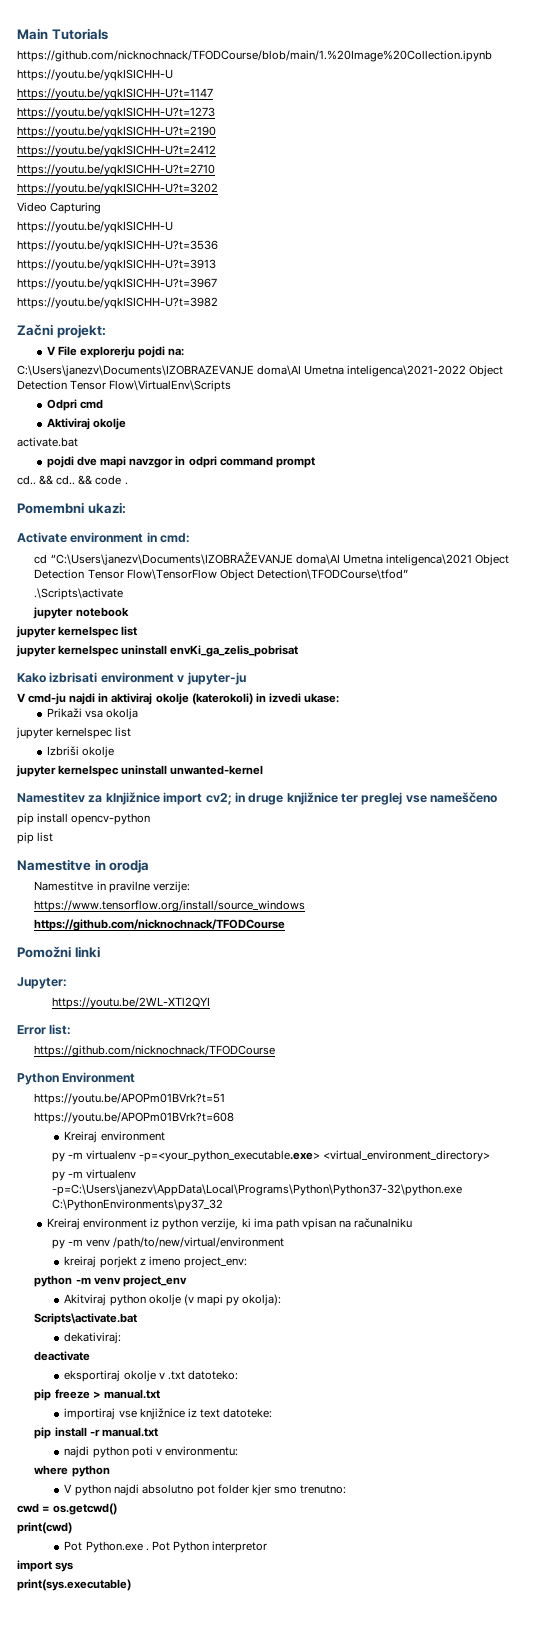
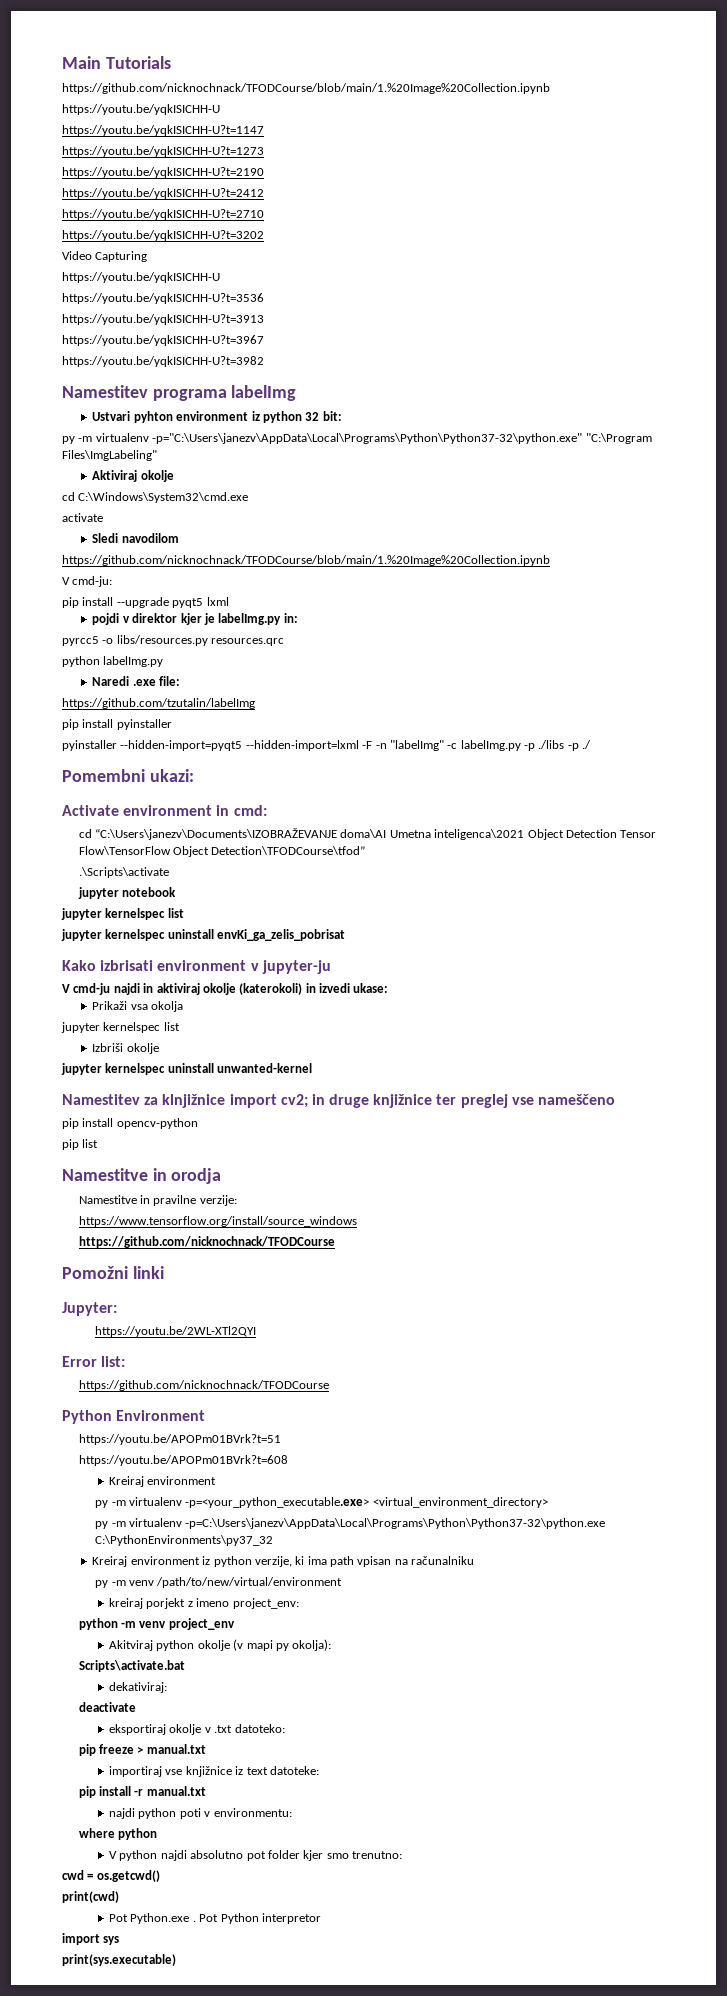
[17,324,106,338] [47,346,185,358] [17,365,504,377] [17,380,232,392] [47,399,104,411] [47,418,127,430] [17,437,78,447] [47,456,315,468] [17,475,128,485] Začni projekt: // V File explorerju pojdi na: // C:\Users\janezv\Documents\IZOBRAZEVANJE doma\AI Umetna inteligenca\2021-2022 Object Detection Tensor Flow\VirtualEnv\Scripts // Odpri cmd // Aktiviraj okolje // activate.bat // pojdi dve mapi navzgor in odpri command prompt // cd.. && cd.. && code . -> [62,385,297,401] [92,411,342,423] [62,433,652,444] [62,450,157,461] [92,470,174,482] [62,492,249,503] [62,513,103,522] [92,533,179,543] [62,555,550,566] [62,576,113,587] [62,597,229,608] [92,613,298,625] [62,635,285,646] [62,656,164,667] [92,676,181,686] [62,698,255,709] [62,719,172,730] [62,740,592,751] Namestitev programa labelImg // Ustvari pyhton environment iz python 32 bit: // py -m virtualenv -p="C:\Users\janezv\AppData\Local\Programs\Python\Python37-32\python.exe" "C:\Program Files\ImgLabeling" // Aktiviraj okolje // cd C:\Windows\System32\cmd.exe // activate // Sledi navodilom // https://github.com/nicknochnack/TFODCourse/blob/main/1.%20Image%20Collection.ipynb // V cmd-ju: // pip install --upgrade pyqt5 lxml // pojdi v direktor kjer je labelImg.py in: // pyrcc5 -o libs/resources.py resources.qrc // python labelImg.py // Naredi .exe file: // https://github.com/tzutalin/labelImg // pip install pyinstaller // pyinstaller --hidden-import=pyqt5 --hidden-import=lxml -F -n "labelImg" -c labelImg.py -p ./libs -p ./

